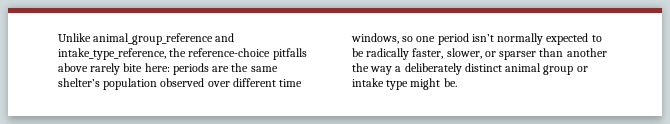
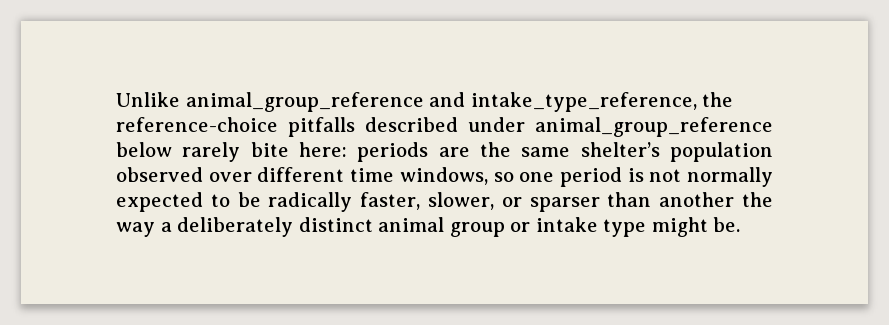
[58,63,88,72] above -> [365,117,773,137] [116,142,172,157] described under animal_group_reference below
[471,34,494,42] isn’t -> [627,168,682,182] is not

